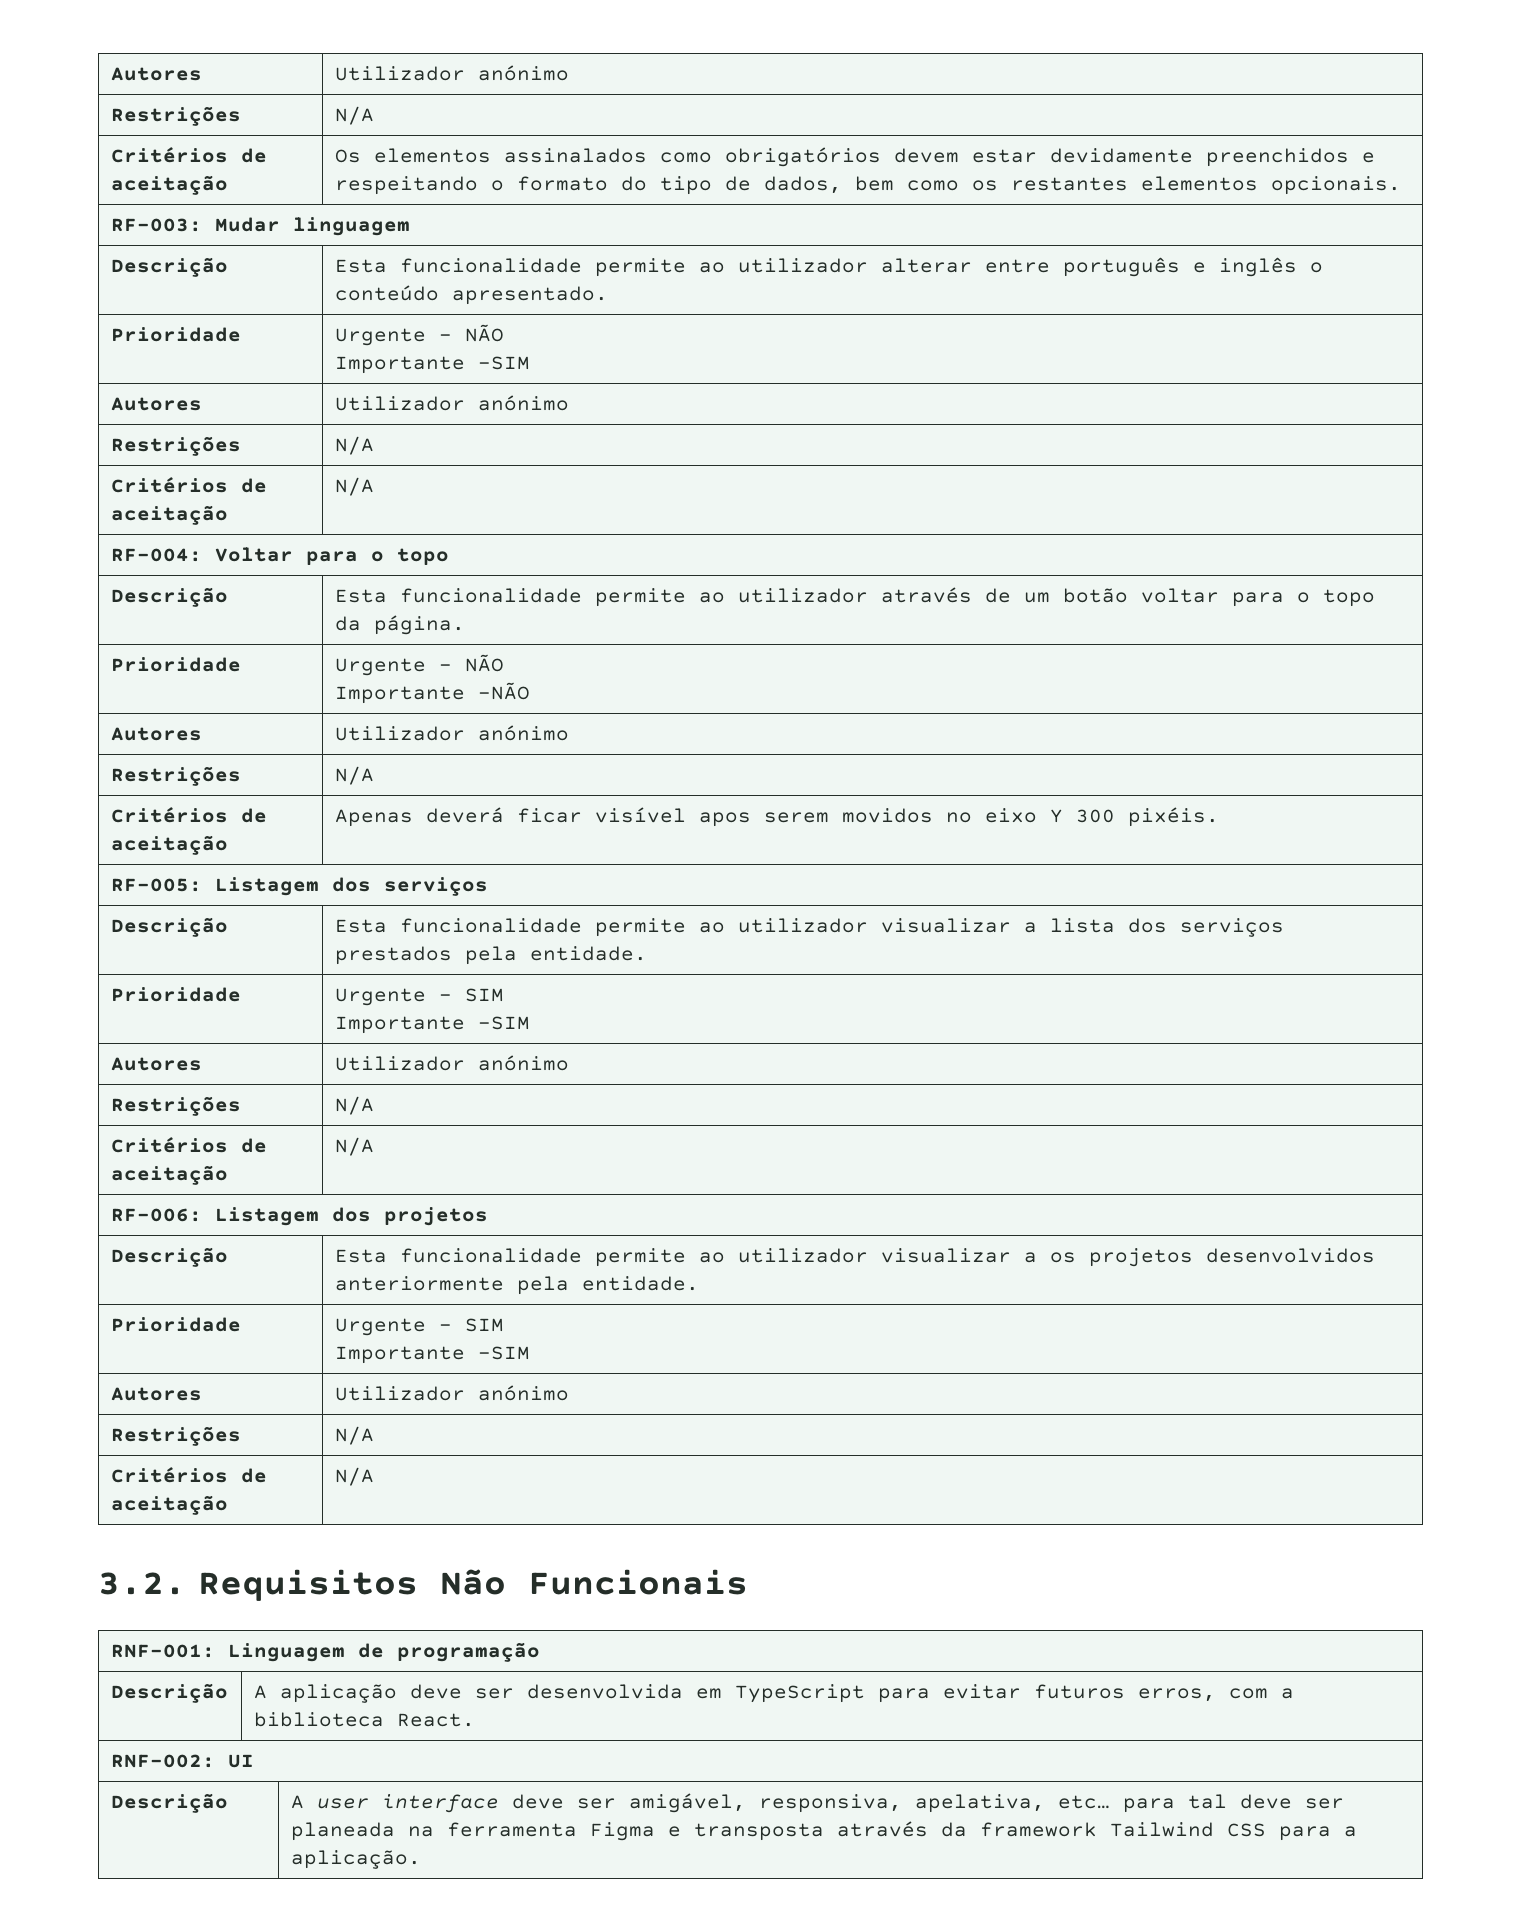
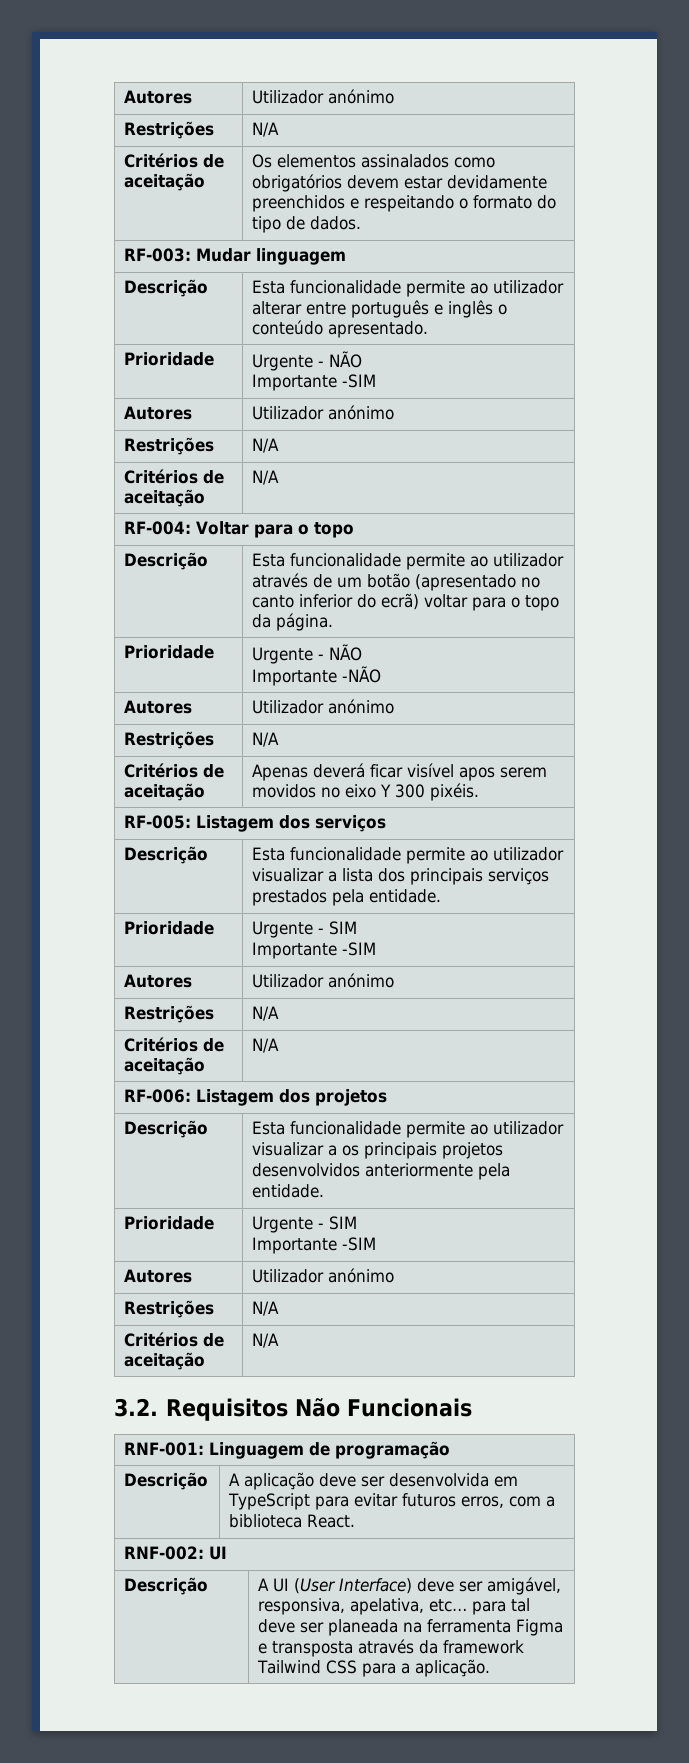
[763,176,1401,195] dados, bem como os restantes elementos opcionais. -> [310,216,362,230] dados.
(1128, 595) none -> [415,574,541,591] [252,593,420,610] (apresentado no canto inferior do ecrã)
(1167, 925) none -> [410,868,484,885] principais
(1076, 1257) none -> [364,1142,438,1159] principais
[316,1794,499,1813] user interface -> [273,1578,413,1594] UI (User Interface)

